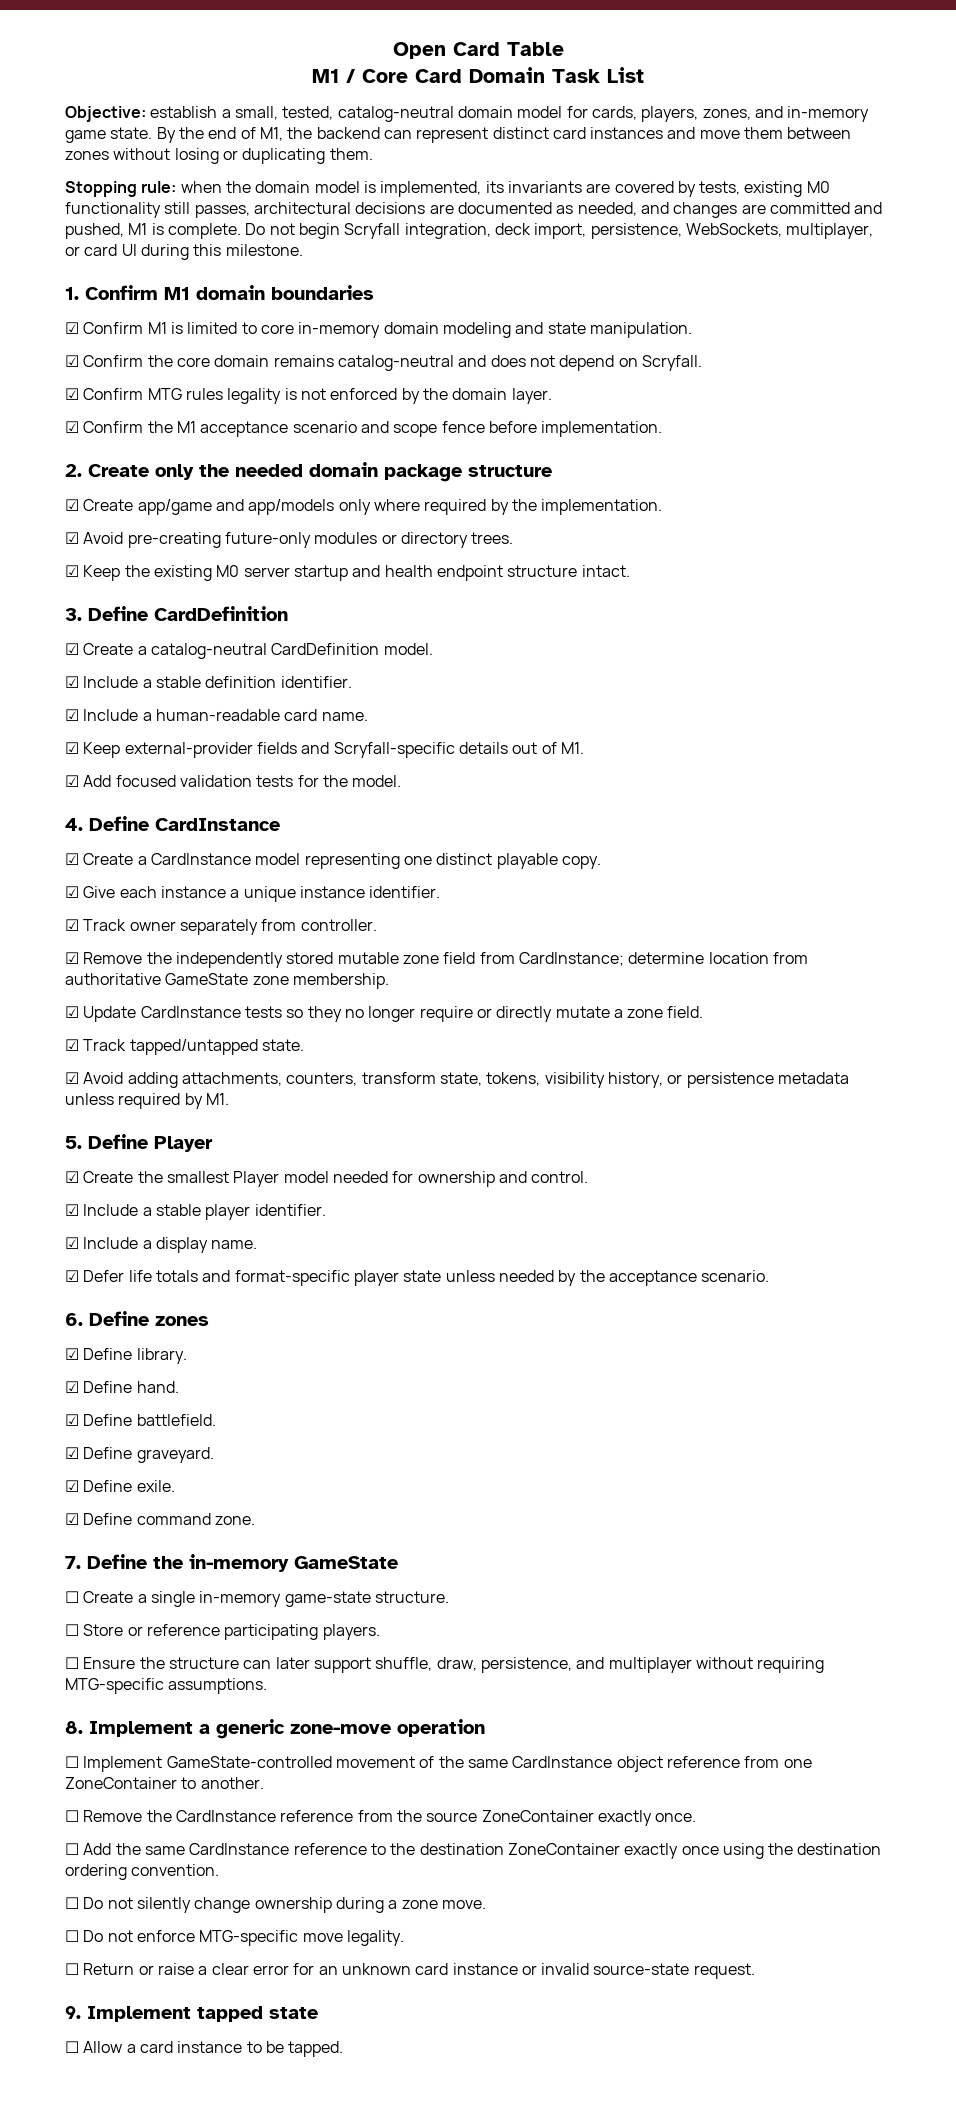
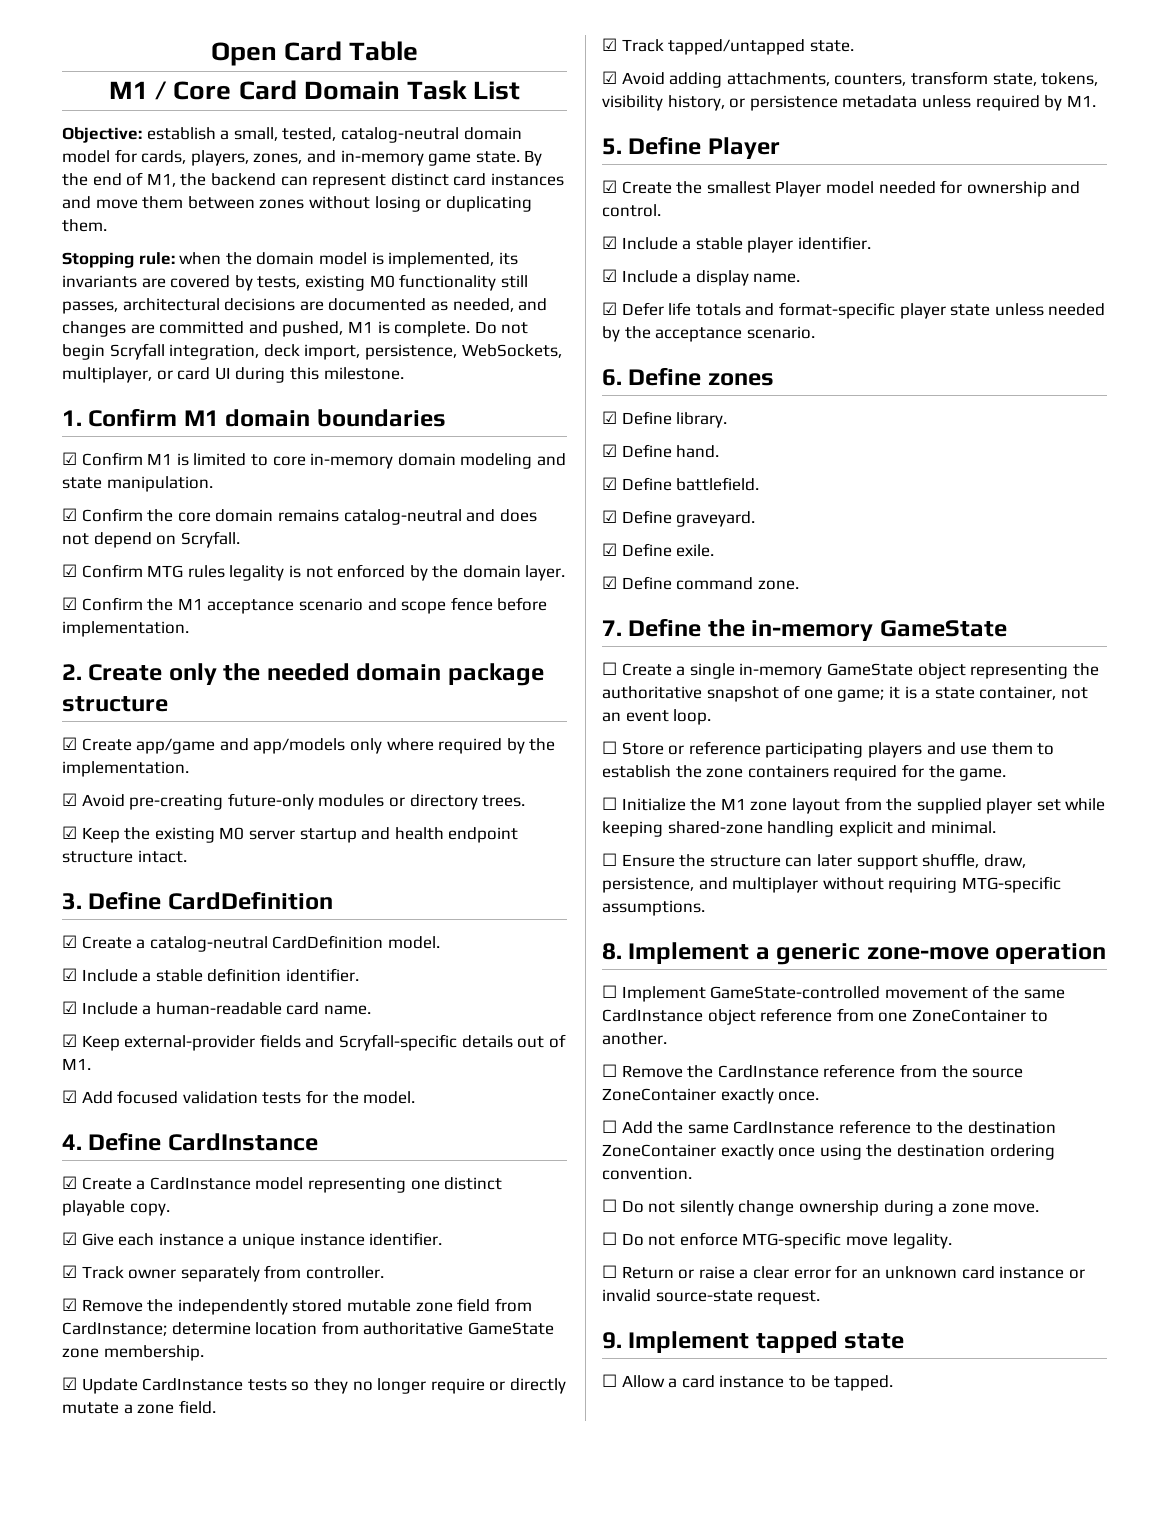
[284,1591,449,1607] game-state structure. -> [826,663,1099,679] [602,685,1088,702] [602,709,712,725] GameState object representing the authoritative snapshot of one game; it is a state container, not an event loop.
[322,1624,380,1640] players. -> [867,742,1055,758] [602,764,1007,781] [602,797,1106,814] [602,821,996,837] players and use them to establish the zone containers required for the game. // ☐ Initialize the M1 zone layout from the supplied player set while keeping shared-zone handling explicit and minimal.

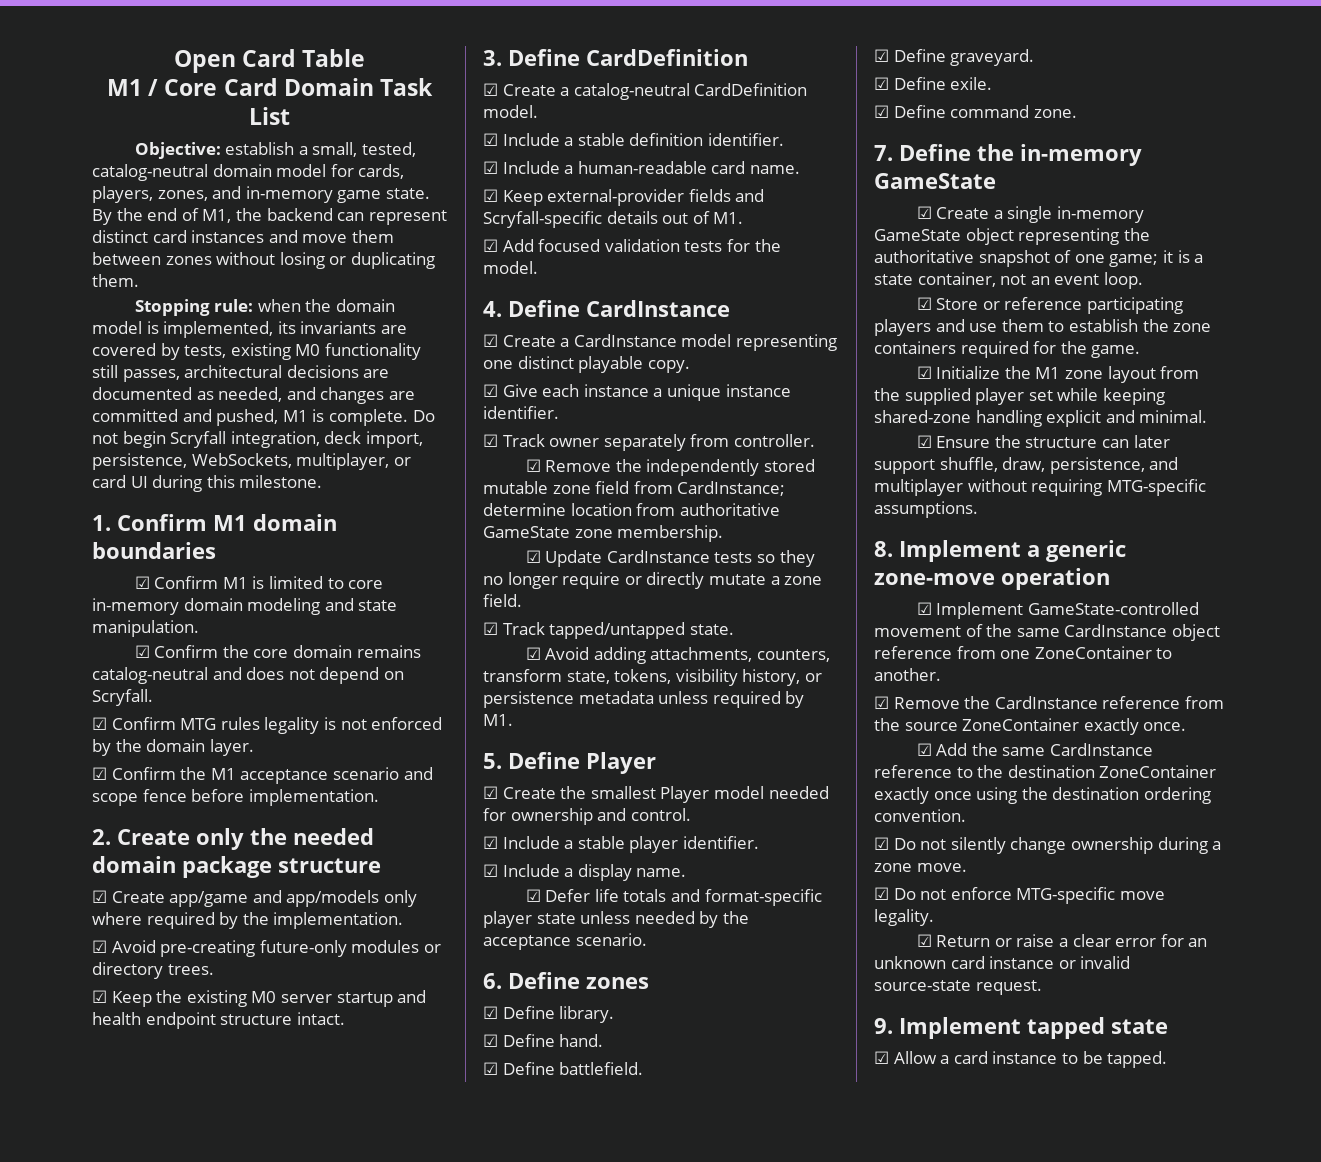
[602,662,617,675] ☐ -> [916,206,932,219] ☑
[602,741,617,754] ☐ -> [916,297,932,310] ☑
[602,797,617,810] ☐ -> [916,366,932,379] ☑
[602,853,617,866] ☐ -> [916,435,932,448] ☑
[602,985,617,998] ☐ -> [916,602,932,615] ☑
[602,1064,617,1077] ☐ -> [874,696,889,709] ☑
[602,1120,617,1133] ☐ -> [916,743,932,756] ☑
[602,1199,617,1212] ☐ -> [874,837,889,850] ☑
[602,1232,617,1245] ☐ -> [874,887,889,900] ☑
[602,1265,617,1278] ☐ -> [916,934,932,947] ☑
[602,1374,617,1387] ☐ -> [874,1051,889,1064] ☑

